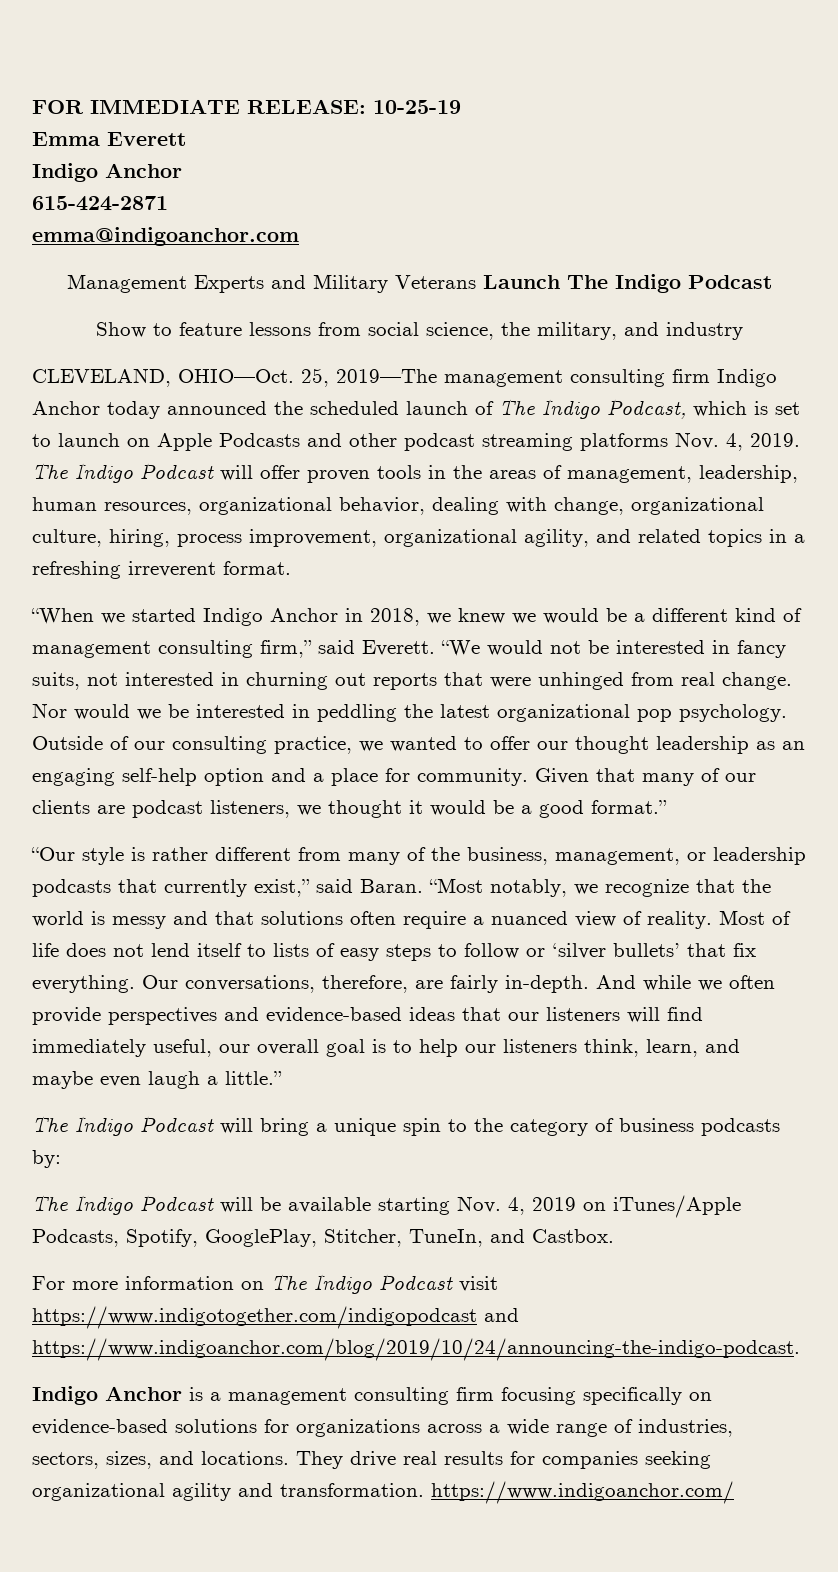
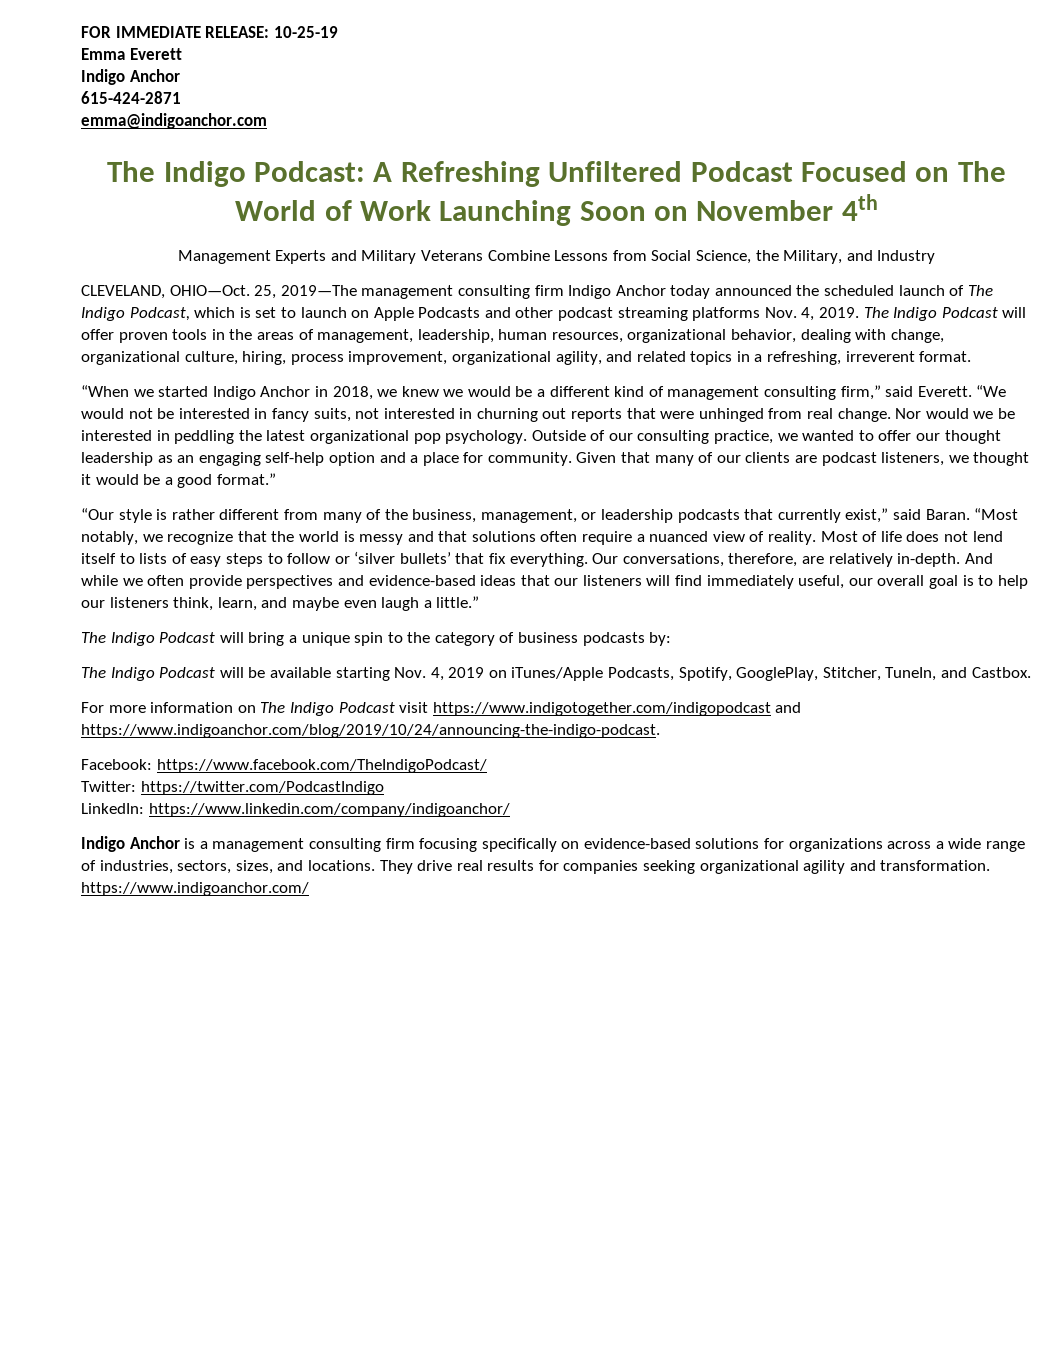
(299, 236) none -> [107,161,1006,187] [235,194,878,226] // The Indigo Podcast: A Refreshing Unfiltered Podcast Focused on The World of Work Launching Soon on November 4th
[482,274,772,293] [95,322,743,340] Launch The Indigo Podcast // Show to feature lessons from social science, the military, and industry -> [487,250,936,264] Combine Lessons from Social Science, the Military, and Industry
[32,561,121,579] refreshing -> [767,351,842,365] refreshing,
[450,975,498,993] fairly -> [828,553,893,567] relatively
(800, 1349) none -> [81,759,487,773] [81,781,384,795] [81,803,510,817] // Facebook: https://www.facebook.com/TheIndigoPodcast/ // Twitter: https://twitter.com/PodcastIndigo // LinkedIn: https://www.linkedin.com/company/indigoanchor/

